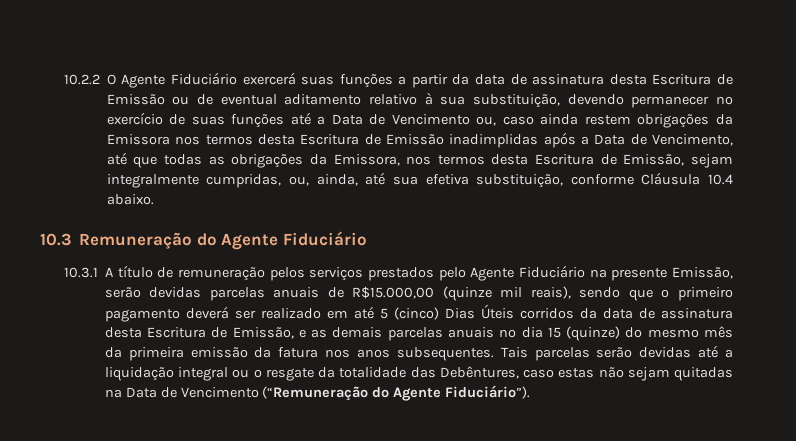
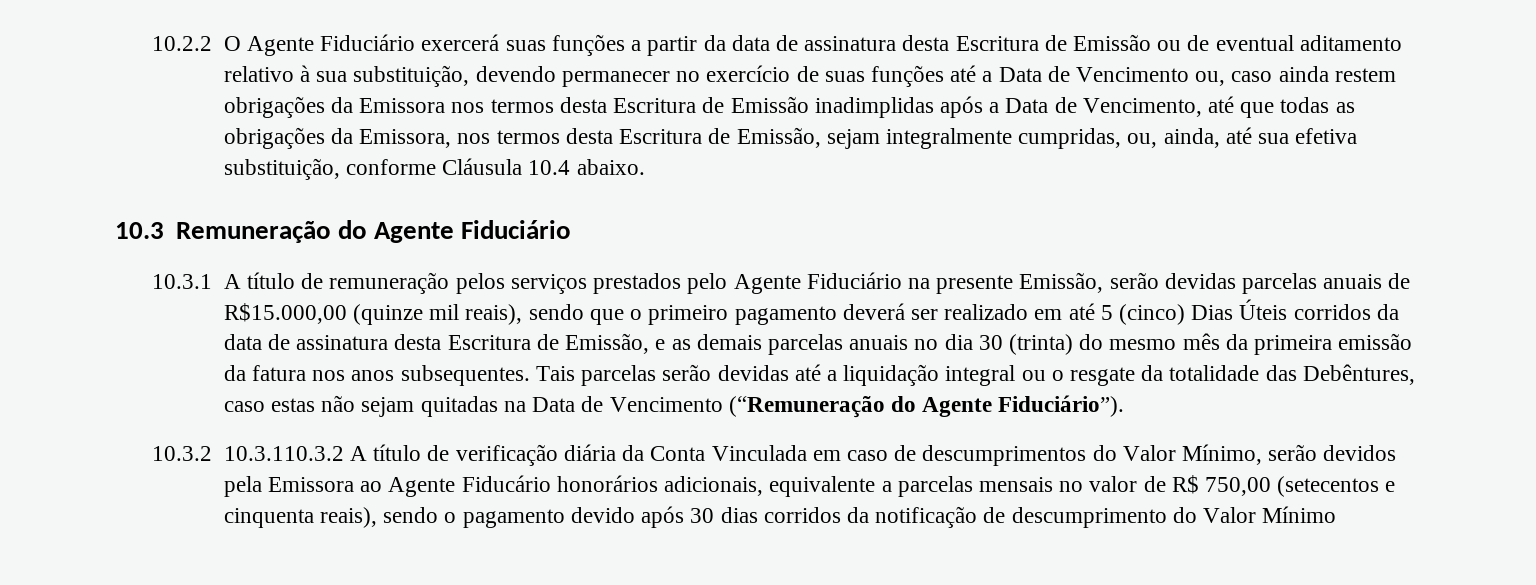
[547,326,621,341] 15 (quinze) -> [978,334,1073,355] 30 (trinta)
(531, 392) none -> [152,444,1397,466] [223,475,1396,497] [223,506,1337,528] // 10.3.2 10.3.110.3.2 A título de verificação diária da Conta Vinculada em caso de descumprimentos do Valor Mínimo, serão devidos pela Emissora ao Agente Fiducário honorários adicionais, equivalente a parcelas mensais no valor de R$ 750,00 (setecentos e cinquenta reais), sendo o pagamento devido após 30 dias corridos da notificação de descumprimento do Valor Mínimo

